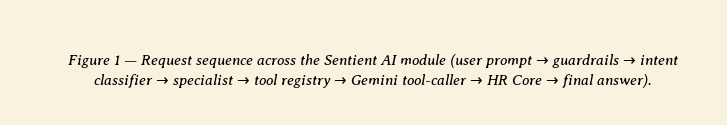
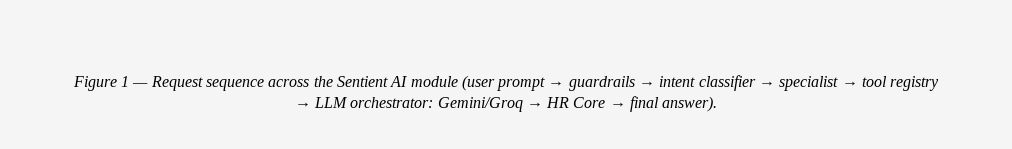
[351,74,468,85] Gemini tool-caller -> [313,97,523,112] LLM orchestrator: Gemini/Groq

